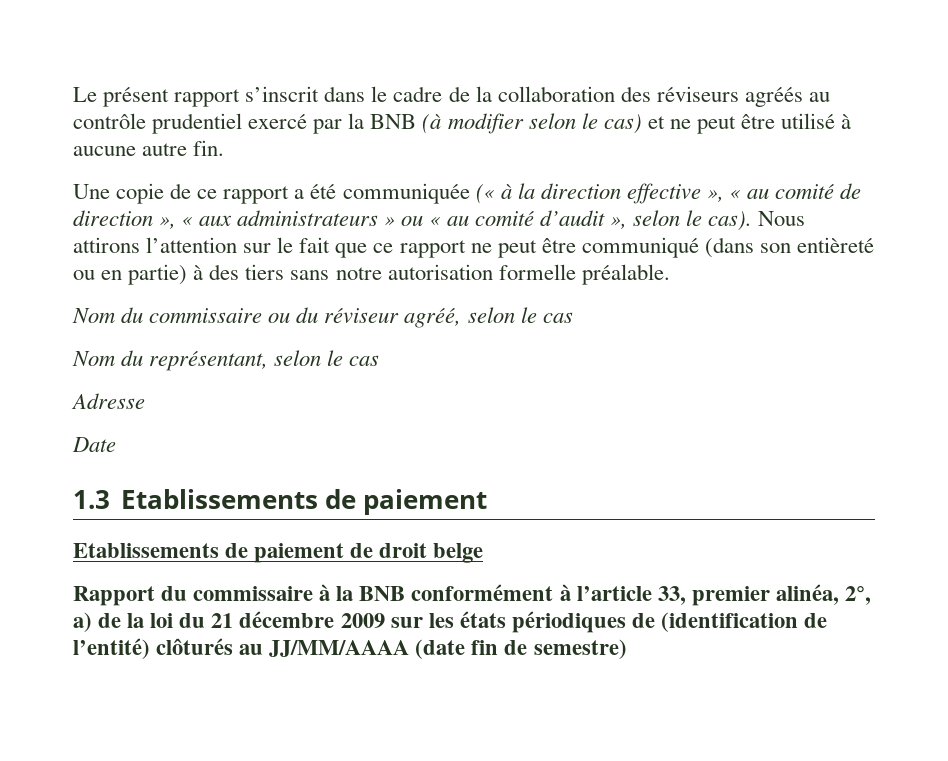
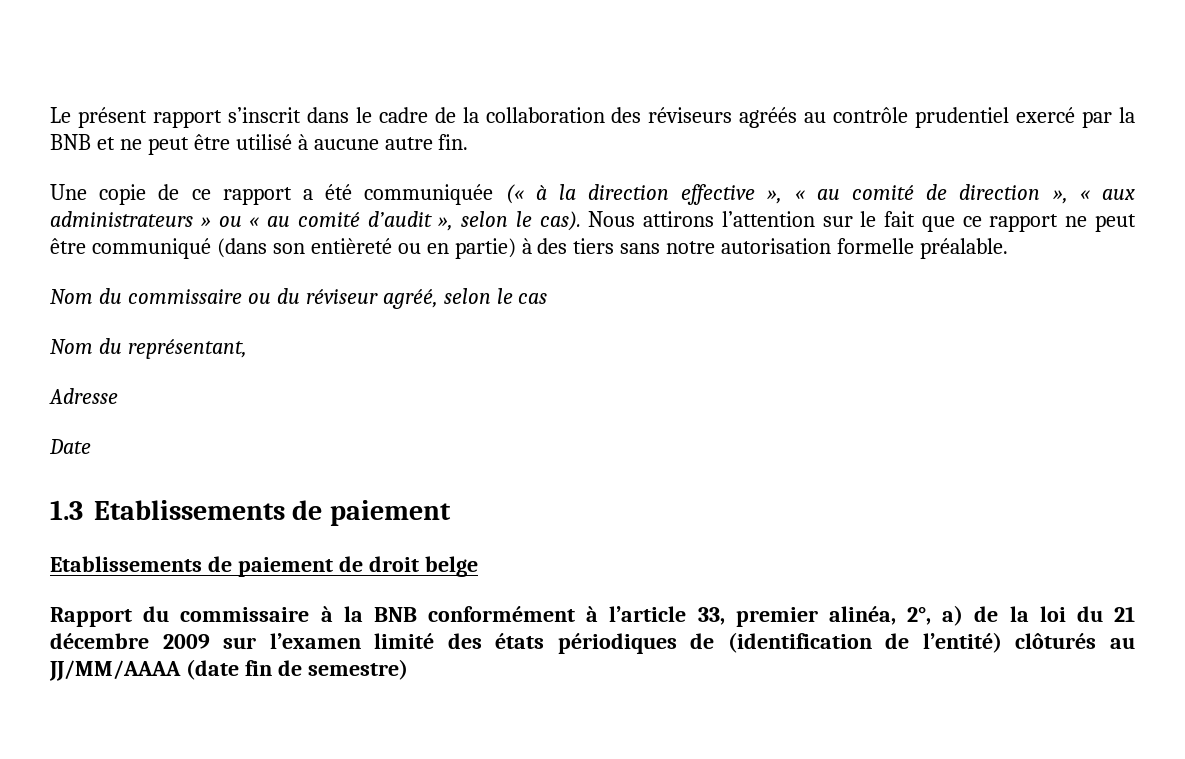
[422,113,642,134] (à modifier selon le cas) -> (91, 142) none
[274,350,380,366] selon le cas -> (247, 349) none
[428,613,454,628] les -> [269,633,482,649] l’examen limité des

